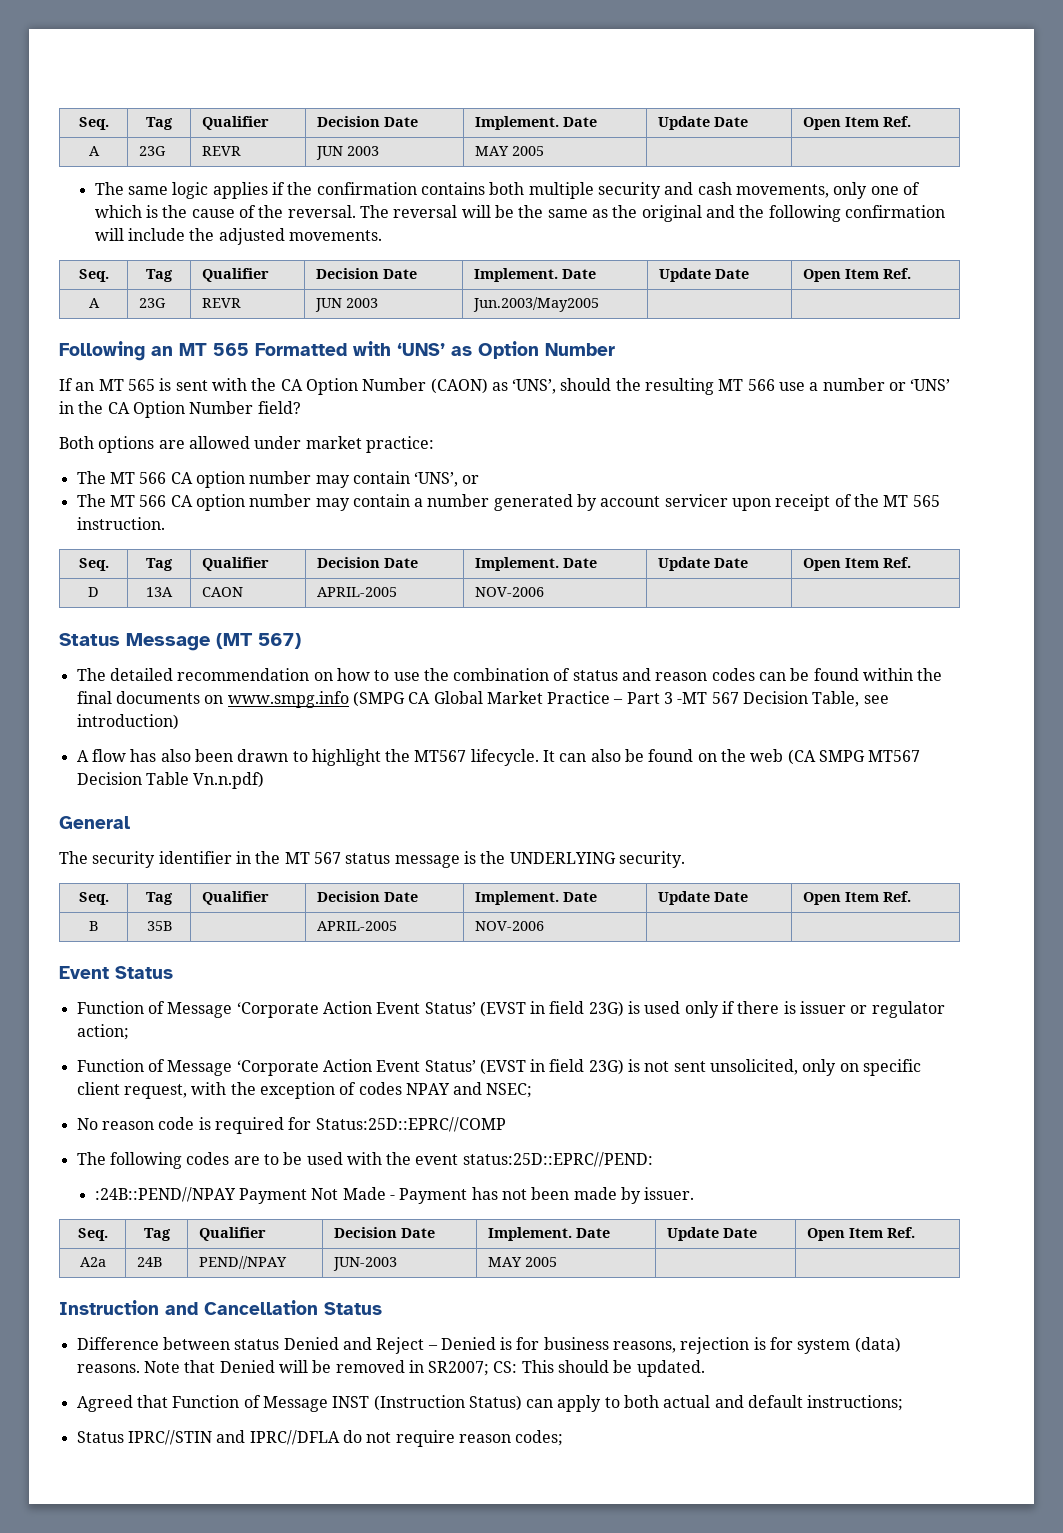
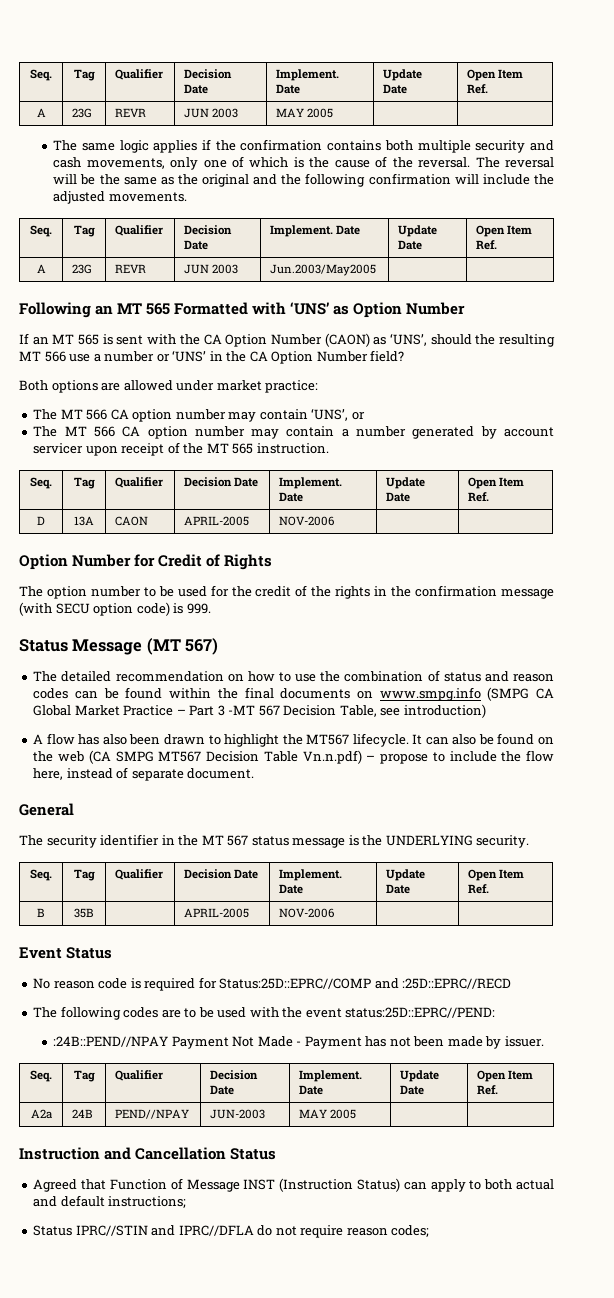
(545, 592) none -> [19,554,273,570] [19,585,554,599] [19,602,211,616] // Option Number for Credit of Rights // The option number to be used for the credit of the rights in the confirmation message (with SECU option code) is 999.
(265, 780) none -> [366,750,554,764] [33,767,255,781] – propose to include the flow here, instead of separate document.
[76,1001,945,1018] [76,1024,129,1040] [76,1059,922,1076] [76,1082,533,1099] // Function of Message ‘Corporate Action Event Status’ (EVST in field 23G) is used only if there is issuer or regulator action; // Function of Message ‘Corporate Action Event Status’ (EVST in field 23G) is not sent unsolicited, only on specific client request, with the exception of codes NPAY and NSEC; -> (113, 953) none
(506, 1124) none -> [374,978,512,989] and :25D::EPRC//RECD
[76,1337,901,1354] [76,1360,705,1377] // Difference between status Denied and Reject – Denied is for business reasons, rejection is for system (data) reasons. Note that Denied will be removed in SR2007; CS: This should be updated. -> (277, 1154) none

